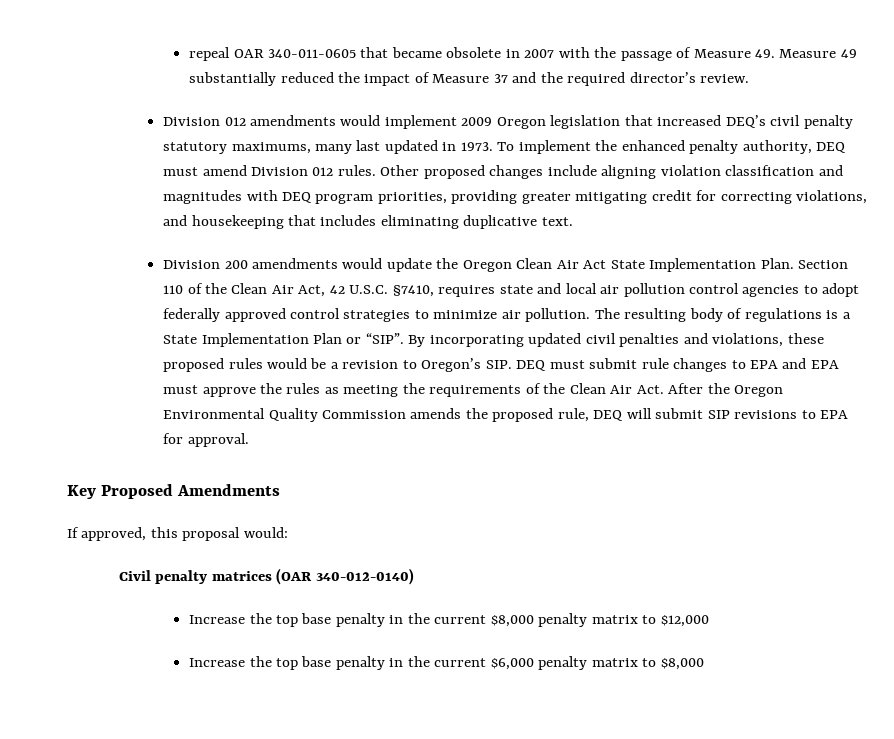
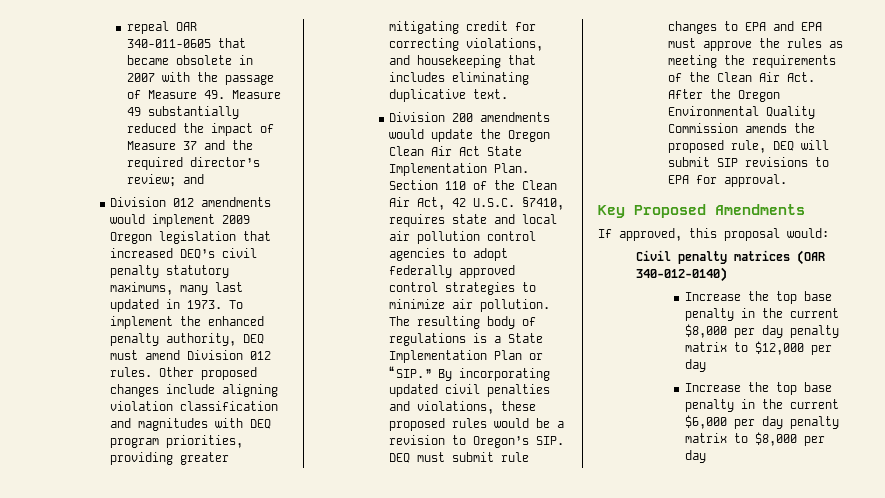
[700,74,750,83] review. -> [126,174,204,187] review; and
[365,333,404,344] “SIP”. -> [389,366,432,378] “SIP.”
(534, 621) none -> [733,325,783,338] per day
(709, 621) none -> [810,345,832,355] [684,359,706,372] per day
(534, 664) none -> [733,416,783,429] per day
(704, 664) none -> [803,436,825,446] [684,450,706,463] per day

